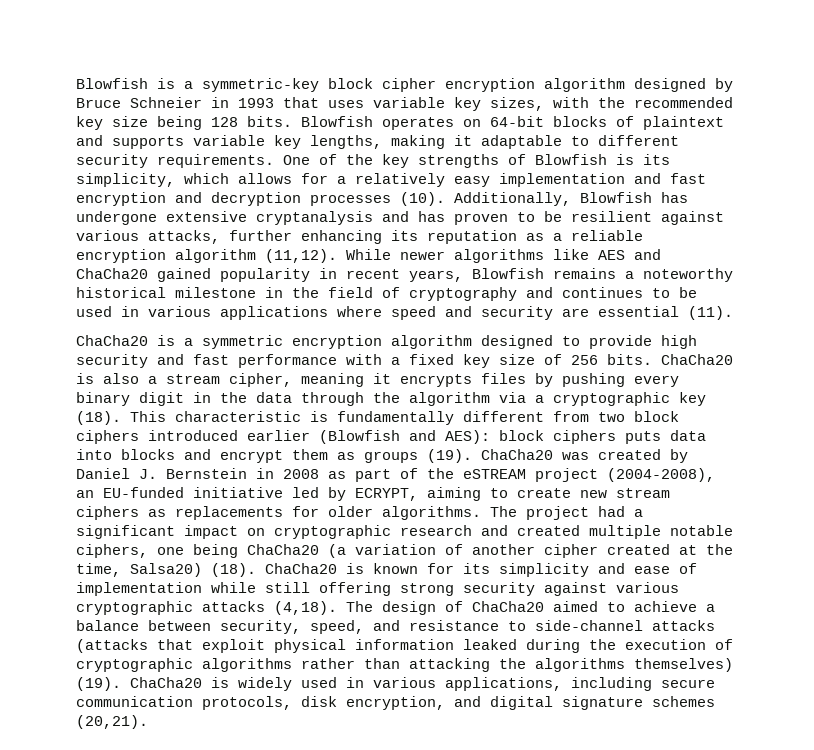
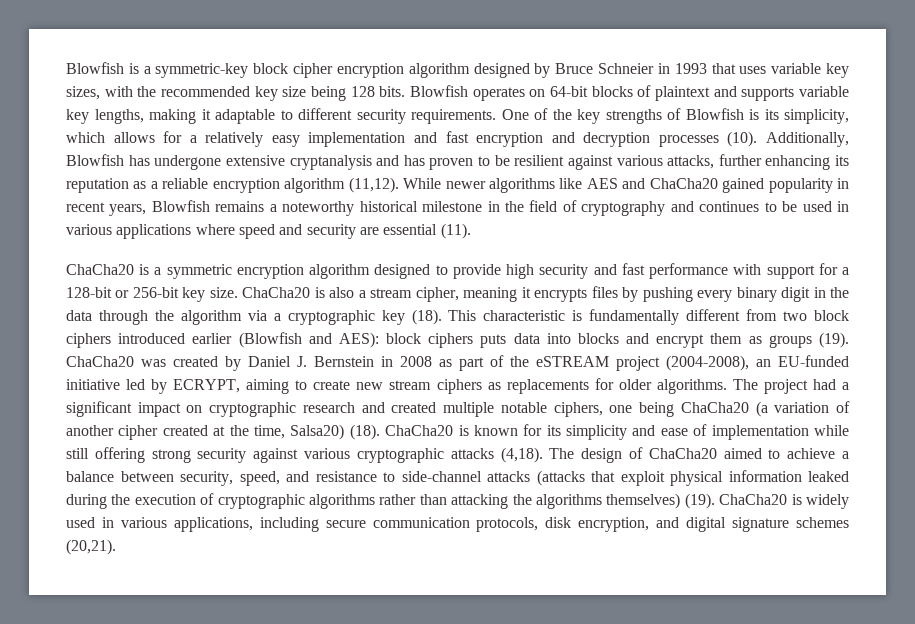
[391,354,652,368] a fixed key size of 256 bits. -> [766,263,850,279] [66,287,238,302] support for a 128-bit or 256-bit key size.

